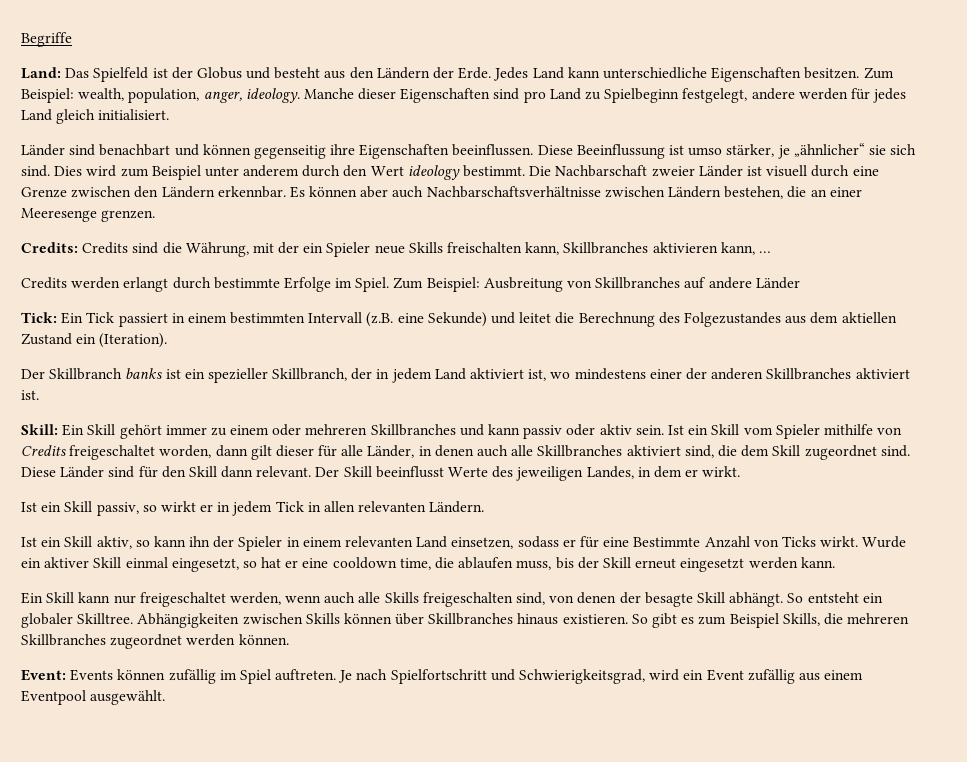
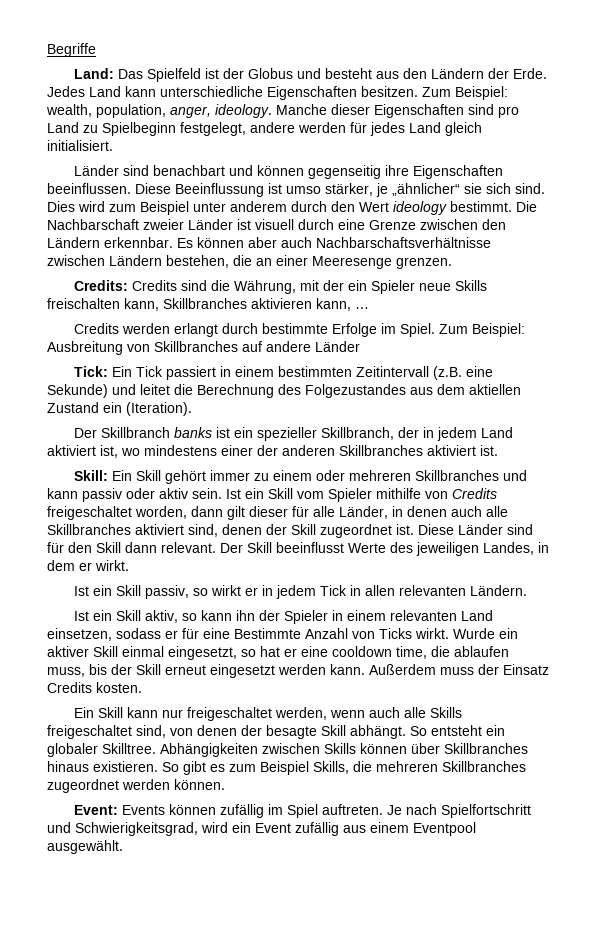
[308,312,363,323] Intervall -> [355,366,429,377] Zeitintervall
[717,445,770,457] die dem -> [222,524,287,535] denen der
[880,445,910,457] sind. -> [396,524,414,535] ist.
(835, 562) none -> [369,664,549,675] [47,682,142,693] Außerdem muss der Einsatz Credits kosten.
[422,592,513,607] freigeschalten -> [47,725,132,739] freigeschaltet

